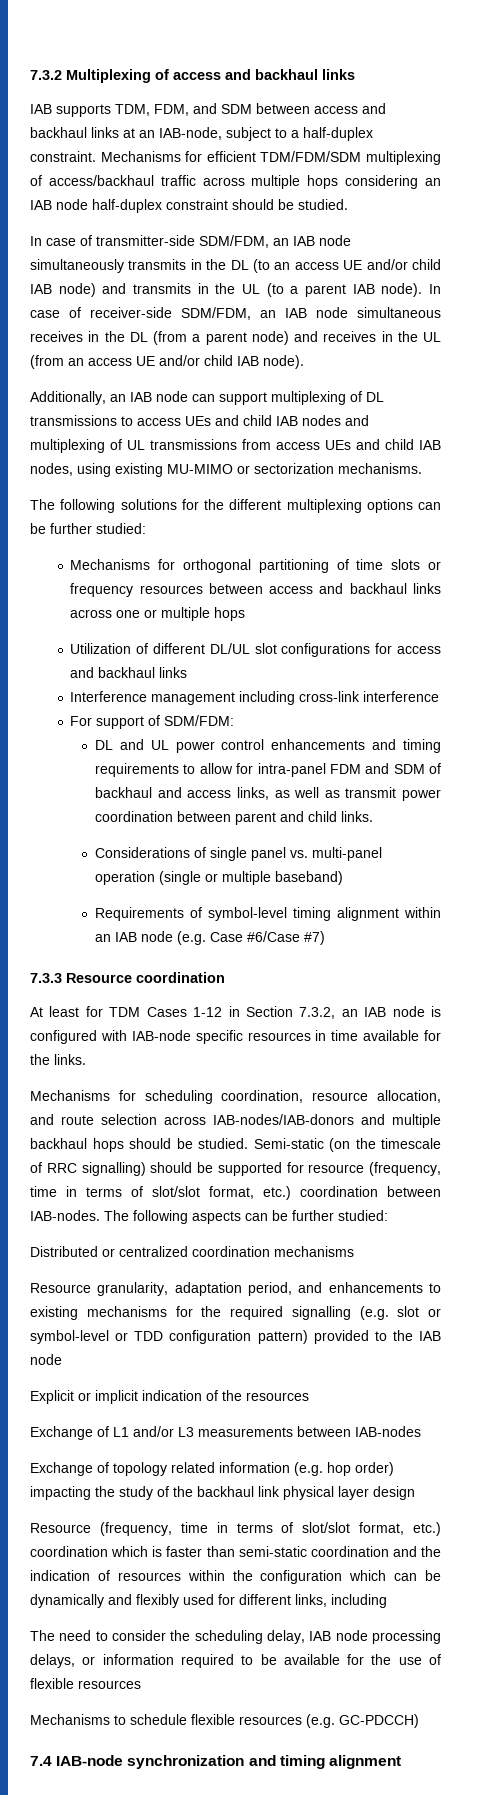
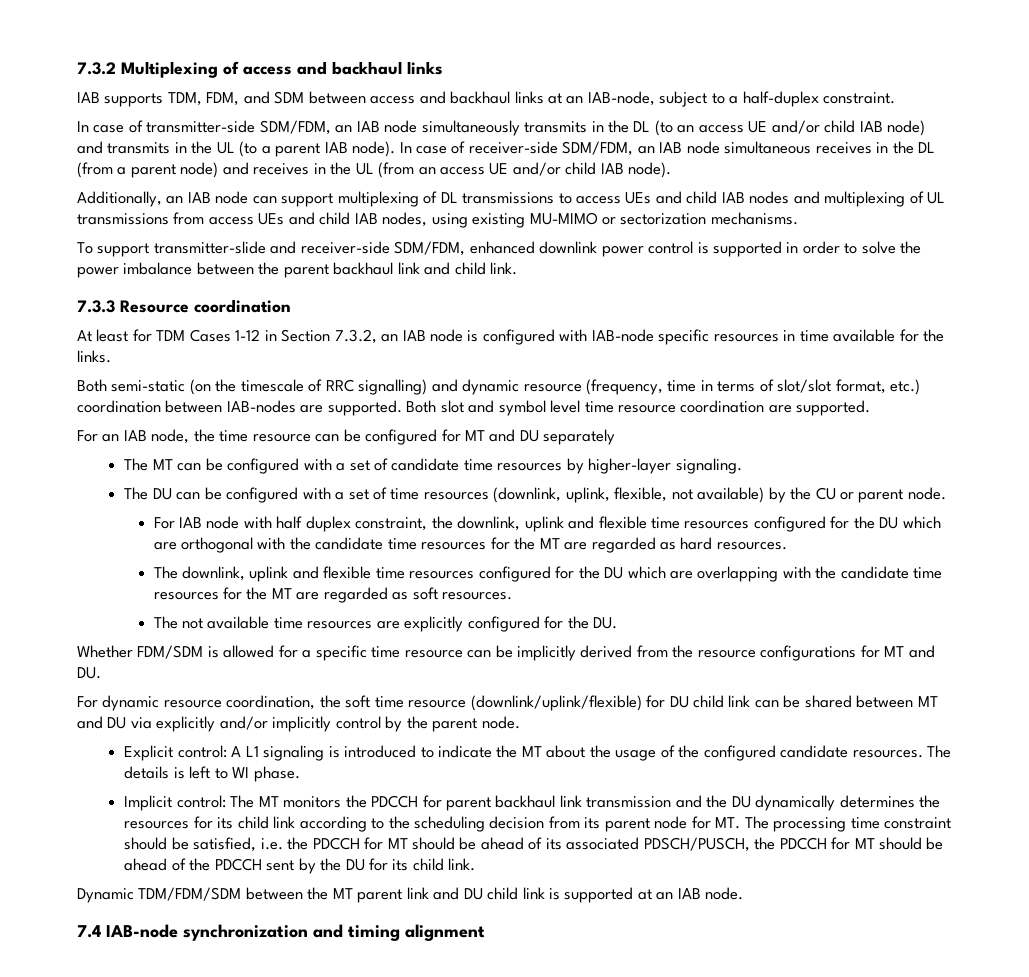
[100,151,441,165] [30,175,441,189] [30,199,348,213] Mechanisms for efficient TDM/FDM/SDM multiplexing of access/backhaul traffic across multiple hops considering an IAB node half-duplex constraint should be studied. -> (896, 98) none
[30,499,441,513] [30,523,146,534] [70,559,441,573] [70,583,441,597] [70,607,246,621] [70,643,441,657] [70,667,188,678] [70,691,440,705] [70,715,235,729] [95,739,441,753] [95,763,442,777] [95,787,442,801] [95,811,374,825] [95,847,383,861] [95,871,344,885] [95,907,442,921] [95,931,326,945] The following solutions for the different multiplexing options can be further studied: // Mechanisms for orthogonal partitioning of time slots or frequency resources between access and backhaul links across one or multiple hops // Utilization of different DL/UL slot configurations for access and backhaul links // Interference management including cross-link interference // For support of SDM/FDM: // DL and UL power control enhancements and timing requirements to allow for intra-panel FDM and SDM of backhaul and access links, as well as transmit power coordination between parent and child links. // Considerations of single panel vs. multi-panel operation (single or multiple baseband) // Requirements of symbol-level timing alignment within an IAB node (e.g. Case #6/Case #7) -> [77,241,922,257] [77,262,518,278] To support transmitter-slide and receiver-side SDM/FDM, enhanced downlink power control is supported in order to solve the power imbalance between the parent backhaul link and child link.
[30,1090,441,1104] [30,1114,441,1128] [30,1138,324,1152] Mechanisms for scheduling coordination, resource allocation, and route selection across IAB-nodes/IAB-donors and multiple backhaul hops should be studied. Semi-static -> [77,379,186,392] Both semi-static
[150,1162,304,1176] should be supported for -> [431,379,520,395] and dynamic
[30,1210,388,1224] [30,1246,354,1257] [30,1282,441,1296] [30,1306,441,1320] [30,1330,441,1344] [30,1354,62,1365] [30,1390,309,1404] [30,1426,421,1440] [30,1462,394,1476] [30,1486,415,1500] [30,1522,441,1536] [30,1546,441,1557] [30,1570,441,1584] [30,1594,387,1608] [30,1630,441,1644] [30,1654,442,1668] [30,1678,141,1689] [30,1714,419,1728] IAB-nodes. The following aspects can be further studied: // Distributed or centralized coordination mechanisms // Resource granularity, adaptation period, and enhancements to existing mechanisms for the required signalling (e.g. slot or symbol-level or TDD configuration pattern) provided to the IAB node // Explicit or implicit indication of the resources // Exchange of L1 and/or L3 measurements between IAB-nodes // Exchange of topology related information (e.g. hop order) impacting the study of the backhaul link physical layer design // Resource (frequency, time in terms of slot/slot format, etc.) coordination which is faster than semi-static coordination and the indication of resources within the configuration which can be dynamically and flexibly used for different links, including // The need to consider the scheduling delay, IAB node processing delays, or information required to be available for the use of flexible resources // Mechanisms to schedule flexible resources (e.g. GC-PDCCH) -> [226,400,871,416] [77,429,616,445] [124,458,742,474] [124,487,946,503] [153,516,941,532] [153,537,787,553] [153,566,943,582] [153,587,513,603] [153,616,618,632] [77,645,935,661] [77,667,101,679] [77,695,938,711] [77,716,520,732] [124,745,951,761] [124,766,300,782] [124,795,941,811] [124,816,951,832] [124,837,944,852] [124,858,476,874] [77,887,744,903] IAB-nodes are supported. Both slot and symbol level time resource coordination are supported. // For an IAB node, the time resource can be configured for MT and DU separately // The MT can be configured with a set of candidate time resources by higher-layer signaling. // The DU can be configured with a set of time resources (downlink, uplink, flexible, not available) by the CU or parent node. // For IAB node with half duplex constraint, the downlink, uplink and flexible time resources configured for the DU which are orthogonal with the candidate time resources for the MT are regarded as hard resources. // The downlink, uplink and flexible time resources configured for the DU which are overlapping with the candidate time resources for the MT are regarded as soft resources. // The not available time resources are explicitly configured for the DU. // Whether FDM/SDM is allowed for a specific time resource can be implicitly derived from the resource configurations for MT and DU. // For dynamic resource coordination, the soft time resource (downlink/uplink/flexible) for DU child link can be shared between MT and DU via explicitly and/or implicitly control by the parent node. // Explicit control: A L1 signaling is introduced to indicate the MT about the usage of the configured candidate resources. The details is left to WI phase. // Implicit control: The MT monitors the PDCCH for parent backhaul link transmission and the DU dynamically determines the resources for its child link according to the scheduling decision from its parent node for MT. The processing time constraint should be satisfied, i.e. the PDCCH for MT should be ahead of its associated PDSCH/PUSCH, the PDCCH for MT should be ahead of the PDCCH sent by the DU for its child link. // Dynamic TDM/FDM/SDM between the MT parent link and DU child link is supported at an IAB node.

